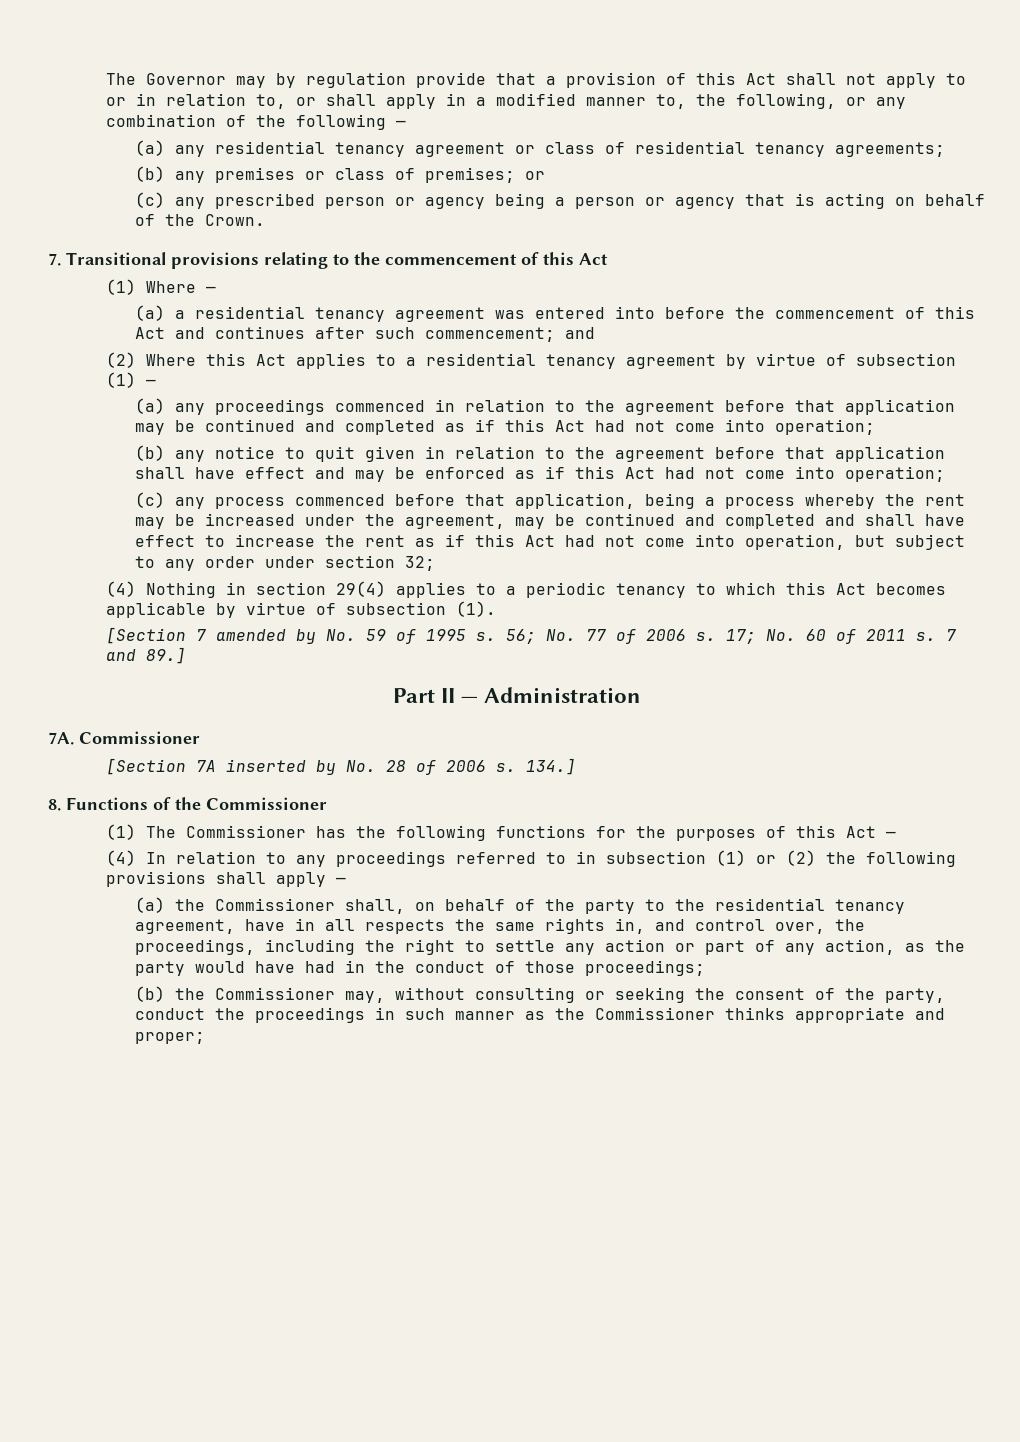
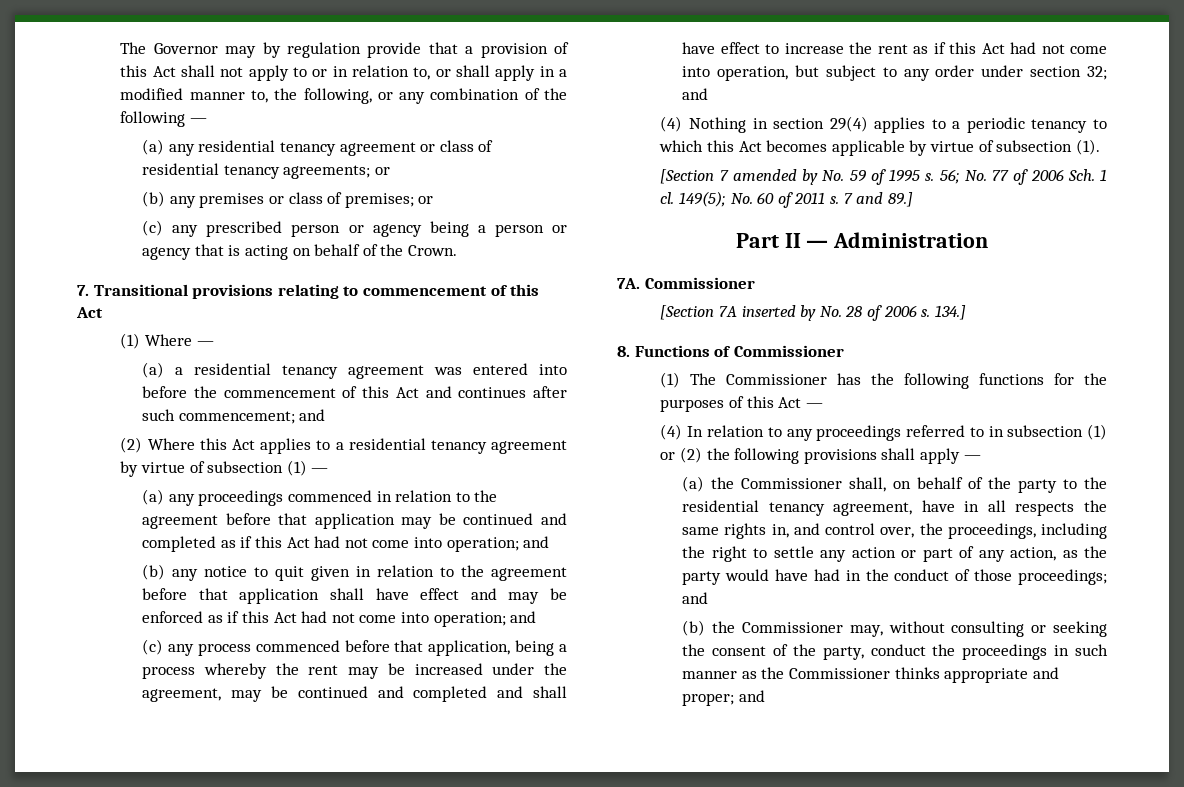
(945, 149) none -> [375,167,391,175] or
[354,252,380,265] the -> (359, 291) none
(875, 427) none -> [523,536,550,548] and
(945, 474) none -> [510,611,537,623] and
(435, 563) none -> [682,88,709,100] and
[695,629,756,644] s. 17; -> [1067,169,1107,181] [660,191,727,207] Sch. 1 cl. 149(5);
[175,797,201,810] the -> (732, 351) none
(705, 968) none -> [682,592,709,604] and
(205, 1038) none -> [738,690,765,702] and

